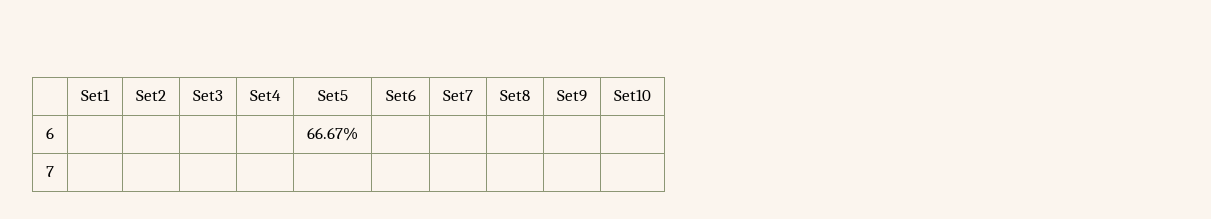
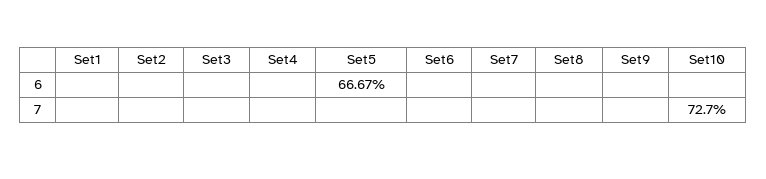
(54, 171) none -> [688,105,726,114] 72.7%

